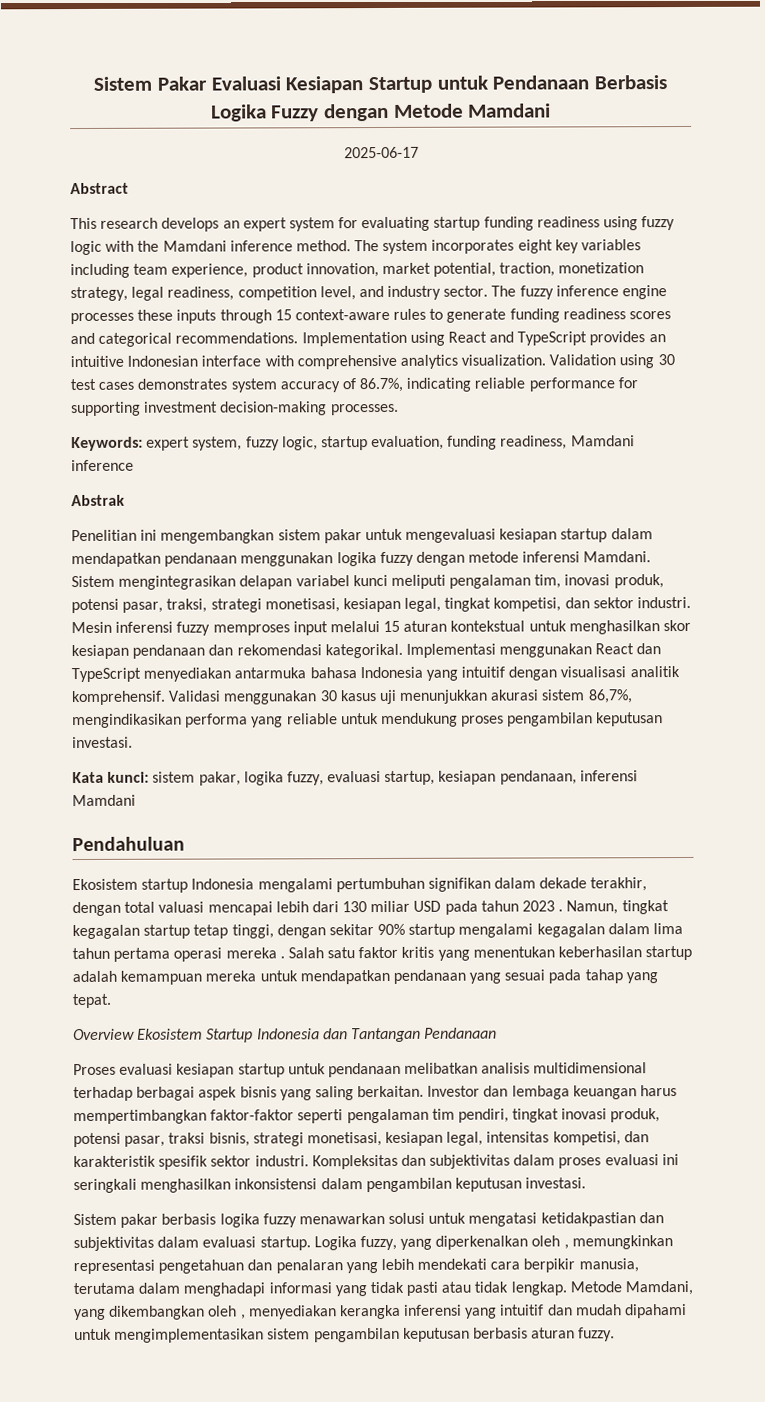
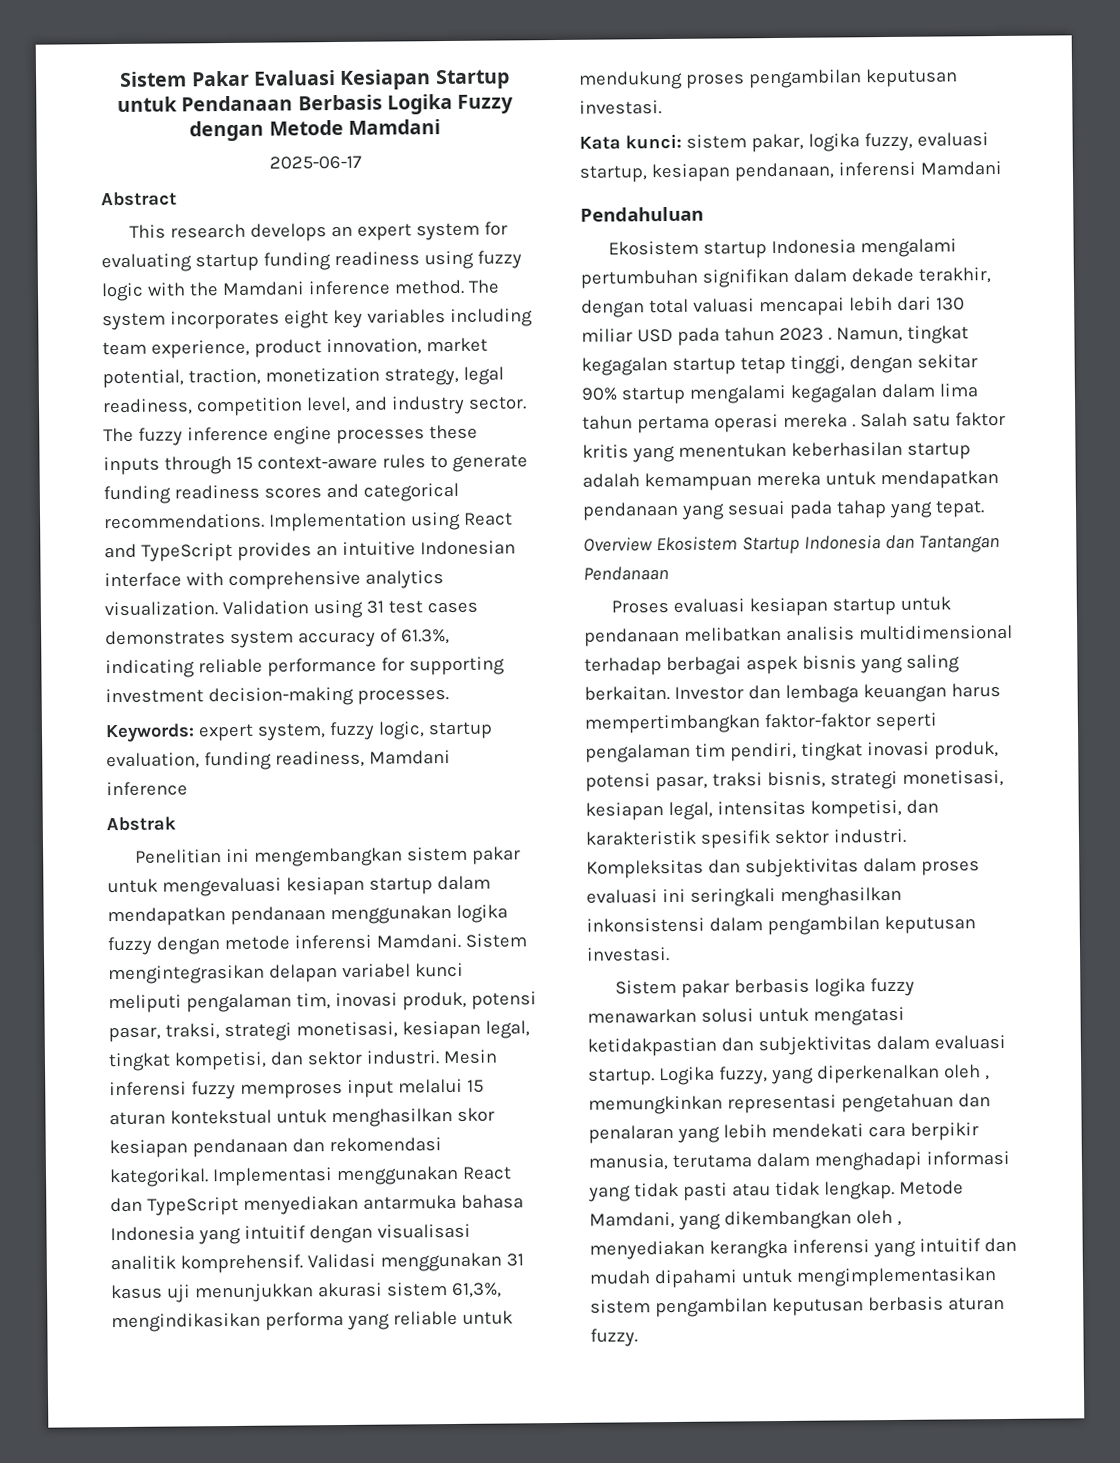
[657,354,675,366] 30 -> [365,600,384,614] 31
[359,377,404,393] 86.7%, -> [400,629,450,645] 61.3%,
[319,690,338,702] 30 -> [505,1253,524,1267] 31
[587,689,633,704] 86,7%, -> [451,1282,502,1299] 61,3%,

